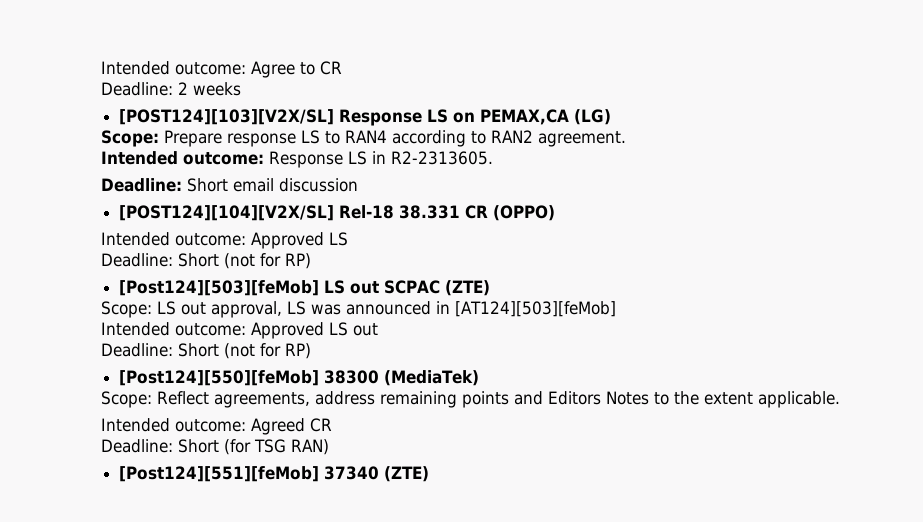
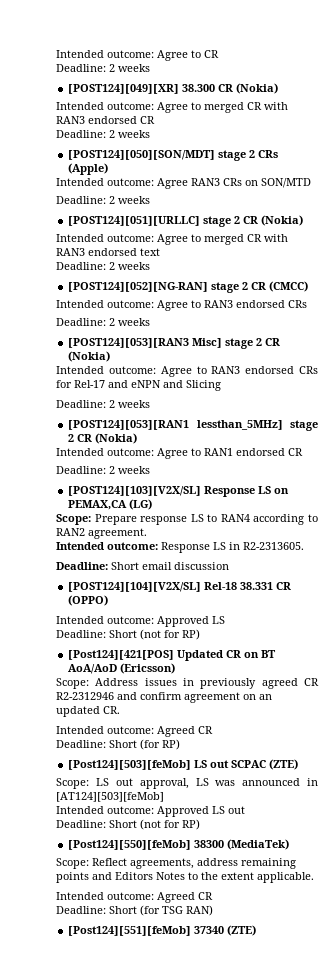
(241, 89) none -> [68,83,279,94] [56,102,289,113] [56,116,156,124] [56,130,151,138] [68,150,279,161] [68,163,109,175] [56,178,312,189] [56,196,151,204] [68,215,304,227] [56,234,289,245] [56,248,161,256] [56,262,151,270] [68,281,309,293] [56,300,308,311] [56,318,151,326] [68,338,281,349] [68,351,111,362] [56,366,319,377] [56,380,222,391] [56,400,151,408] [68,420,318,431] [68,433,138,444] [56,448,304,459] [56,466,151,474] // [POST124][049][XR] 38.300 CR (Nokia) // Intended outcome: Agree to merged CR with RAN3 endorsed CR // Deadline: 2 weeks // [POST124][050][SON/MDT] stage 2 CRs (Apple) // Intended outcome: Agree RAN3 CRs on SON/MTD // Deadline: 2 weeks // [POST124][051][URLLC] stage 2 CR (Nokia) // Intended outcome: Agree to merged CR with RAN3 endorsed text // Deadline: 2 weeks // [POST124][052][NG-RAN] stage 2 CR (CMCC) // Intended outcome: Agree to RAN3 endorsed CRs // Deadline: 2 weeks // [POST124][053][RAN3 Misc] stage 2 CR (Nokia) // Intended outcome: Agree to RAN3 endorsed CRs for Rel-17 and eNPN and Slicing // Deadline: 2 weeks // [POST124][053][RAN1 lessthan_5MHz] stage 2 CR (Nokia) // Intended outcome: Agree to RAN1 endorsed CR // Deadline: 2 weeks
(311, 261) none -> [68,650,277,661] [68,663,176,674] [56,678,320,689] [56,692,273,703] [56,706,121,717] [56,726,214,737] [56,739,181,750] // [Post124][421[POS] Updated CR on BT AoA/AoD (Ericsson) // Scope: Address issues in previously agreed CR R2-2312946 and confirm agreement on an updated CR. // Intended outcome: Agreed CR // Deadline: Short (for RP)

